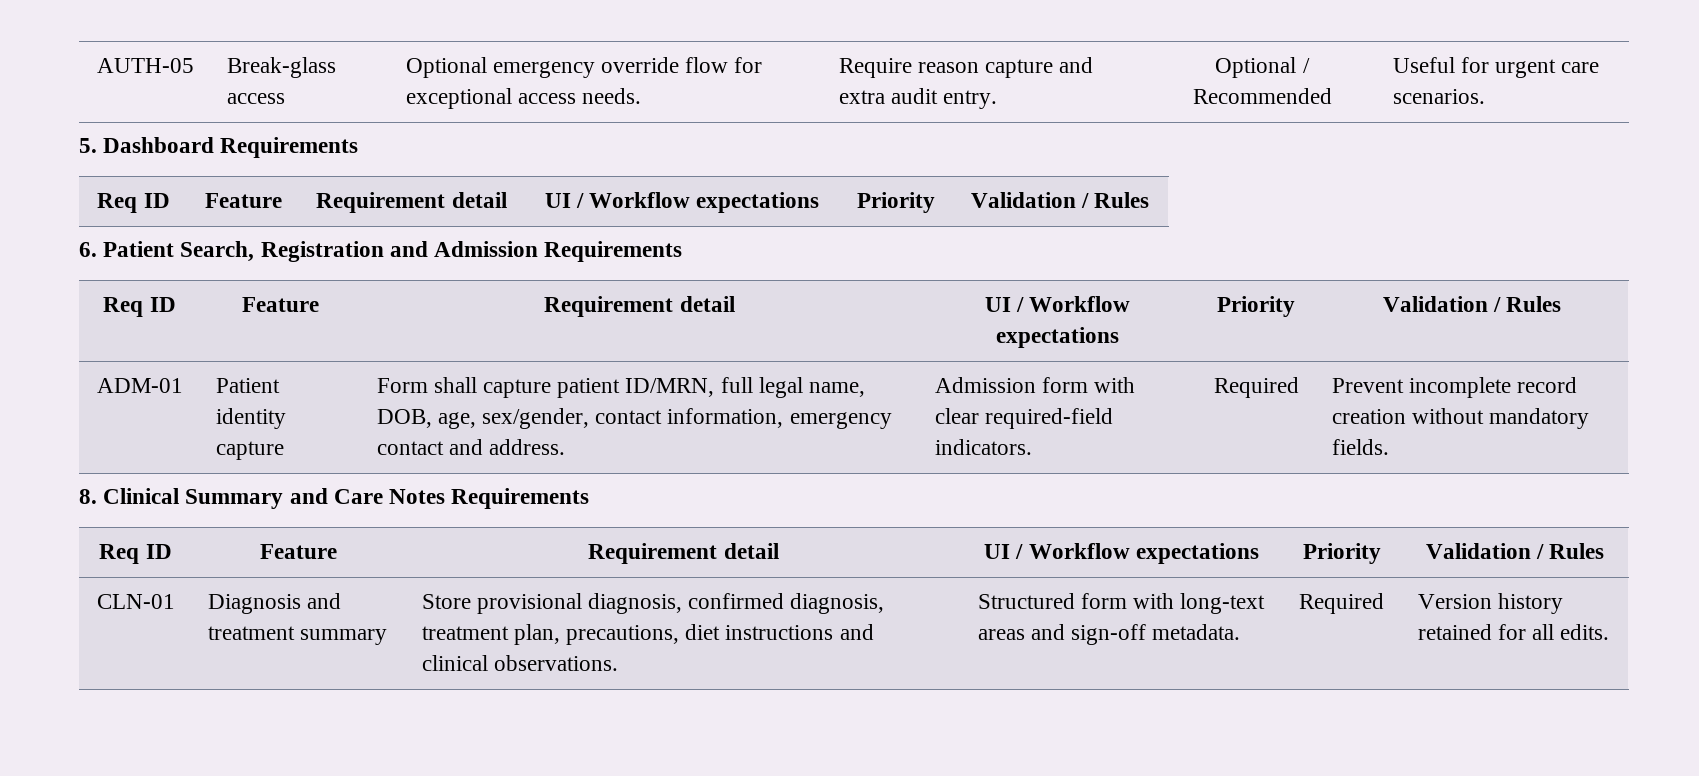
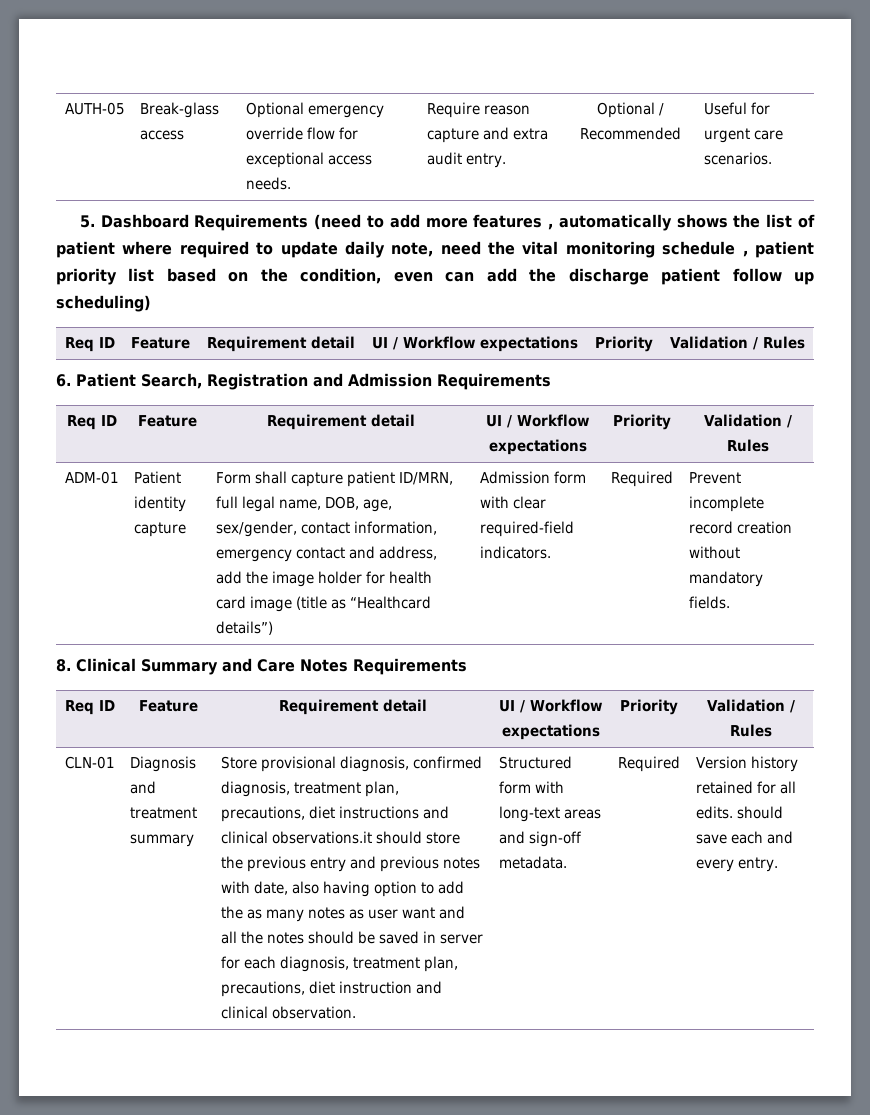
(359, 147) none -> [314,214,815,231] [56,241,814,258] [56,268,814,285] [56,295,151,312] (need to add more features , automatically shows the list of patient where required to update daily note, need the vital monitoring schedule , patient priority list based on the condition, even can add the discharge patient follow up scheduling)
[489,439,566,455] address. -> [378,546,437,560] [215,571,432,587] [215,596,431,612] [215,621,273,635] address, add the image holder for health card image (title as “Healthcard details”)
[493,655,618,671] observations. -> [271,831,460,844] [220,856,480,872] [220,881,464,897] [220,906,465,922] [220,931,483,944] [220,956,458,972] [220,981,442,997] [220,1006,356,1019] observations.it should store the previous entry and previous notes with date, also having option to add the as many notes as user want and all the notes should be saved in server for each diagnosis, treatment plan, precautions, diet instruction and clinical observation.
(1610, 632) none -> [736,806,783,819] [695,831,793,844] [695,857,778,872] should save each and every entry.

